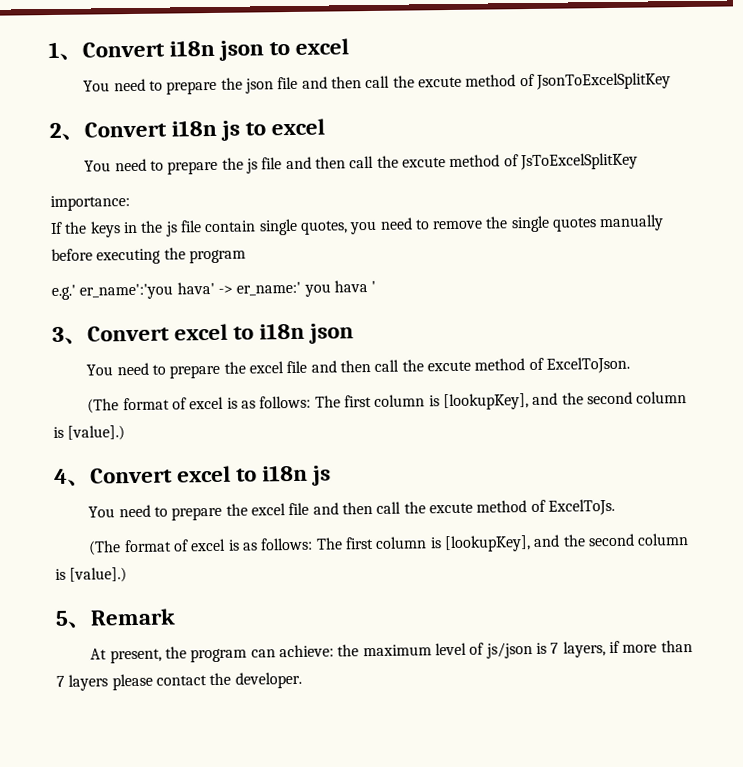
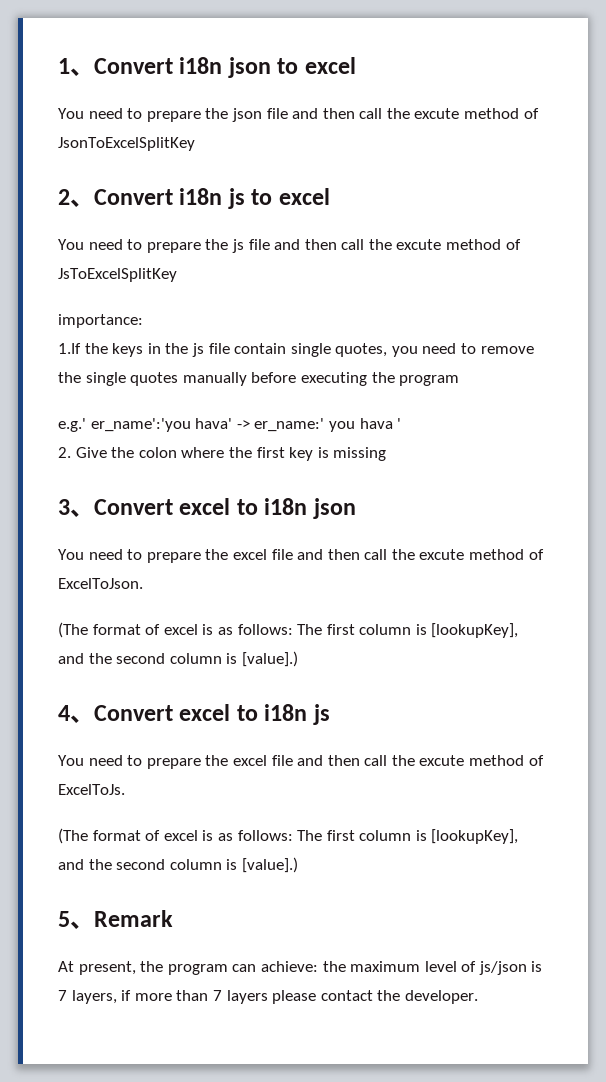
[50,221,63,235] If -> [58,343,81,354] 1.If
(377, 286) none -> [58,447,387,461] // 2. Give the colon where the first key is missing

